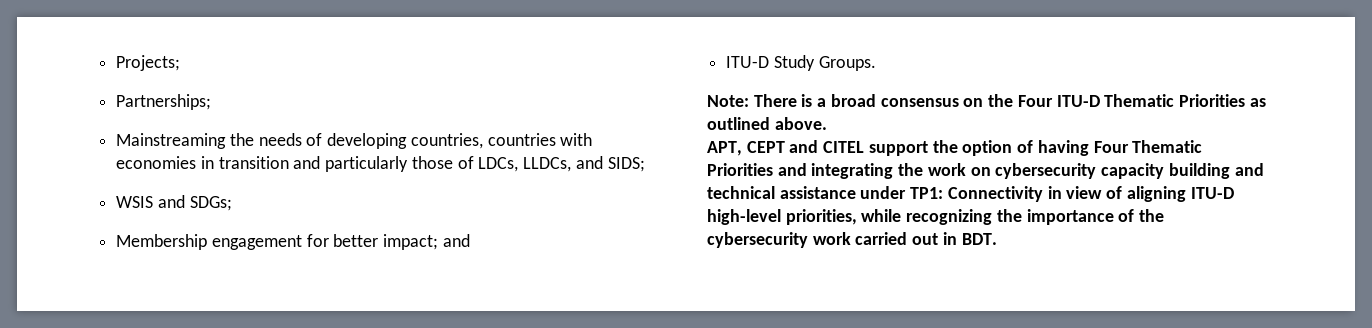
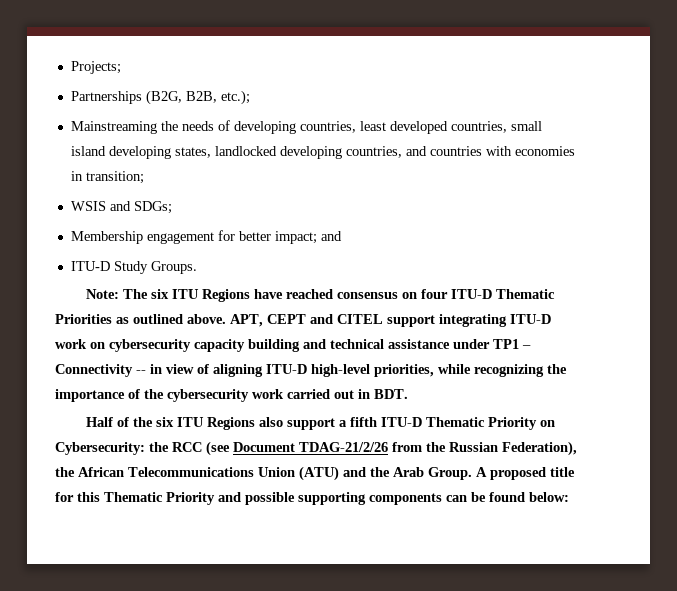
[116,94,212,110] Partnerships; -> [70,90,250,105] Partnerships (B2G, B2B, etc.);
[487,133,593,146] [116,156,645,172] countries with economies in transition and particularly those of LDCs, LLDCs, and SIDS; -> [359,121,542,134] [70,146,575,159] [70,171,144,184] least developed countries, small island developing states, landlocked developing countries, and countries with economies in transition;
[753,94,1053,107] There is a broad consensus on the Four -> [122,289,448,302] The six ITU Regions have reached consensus on four
(827, 123) // -> (226, 319) none
[932,140,1203,156] [707,163,924,179] the option of having Four Thematic Priorities and integrating the -> [439,314,551,327] integrating ITU-D
[910,186,1043,202] TP1: Connectivity -> [493,339,531,349] [55,364,146,377] TP1 – Connectivity --
(997, 239) none -> [85,417,555,430] [55,441,577,456] [55,466,575,481] [55,492,569,505] // Half of the six ITU Regions also support a fifth ITU-D Thematic Priority on Cybersecurity: the RCC (see Document TDAG-21/2/26 from the Russian Federation), the African Telecommunications Union (ATU) and the Arab Group. A proposed title for this Thematic Priority and possible supporting components can be found below:

